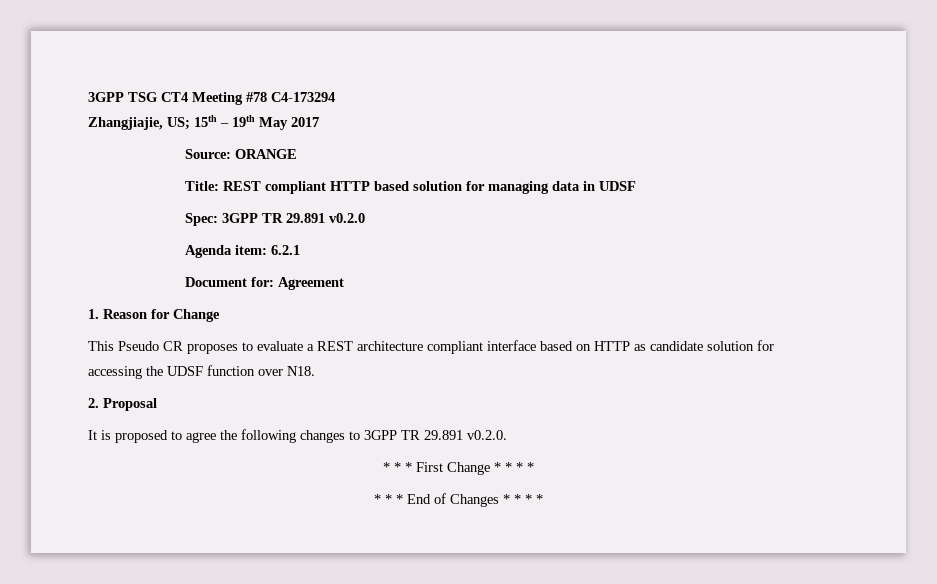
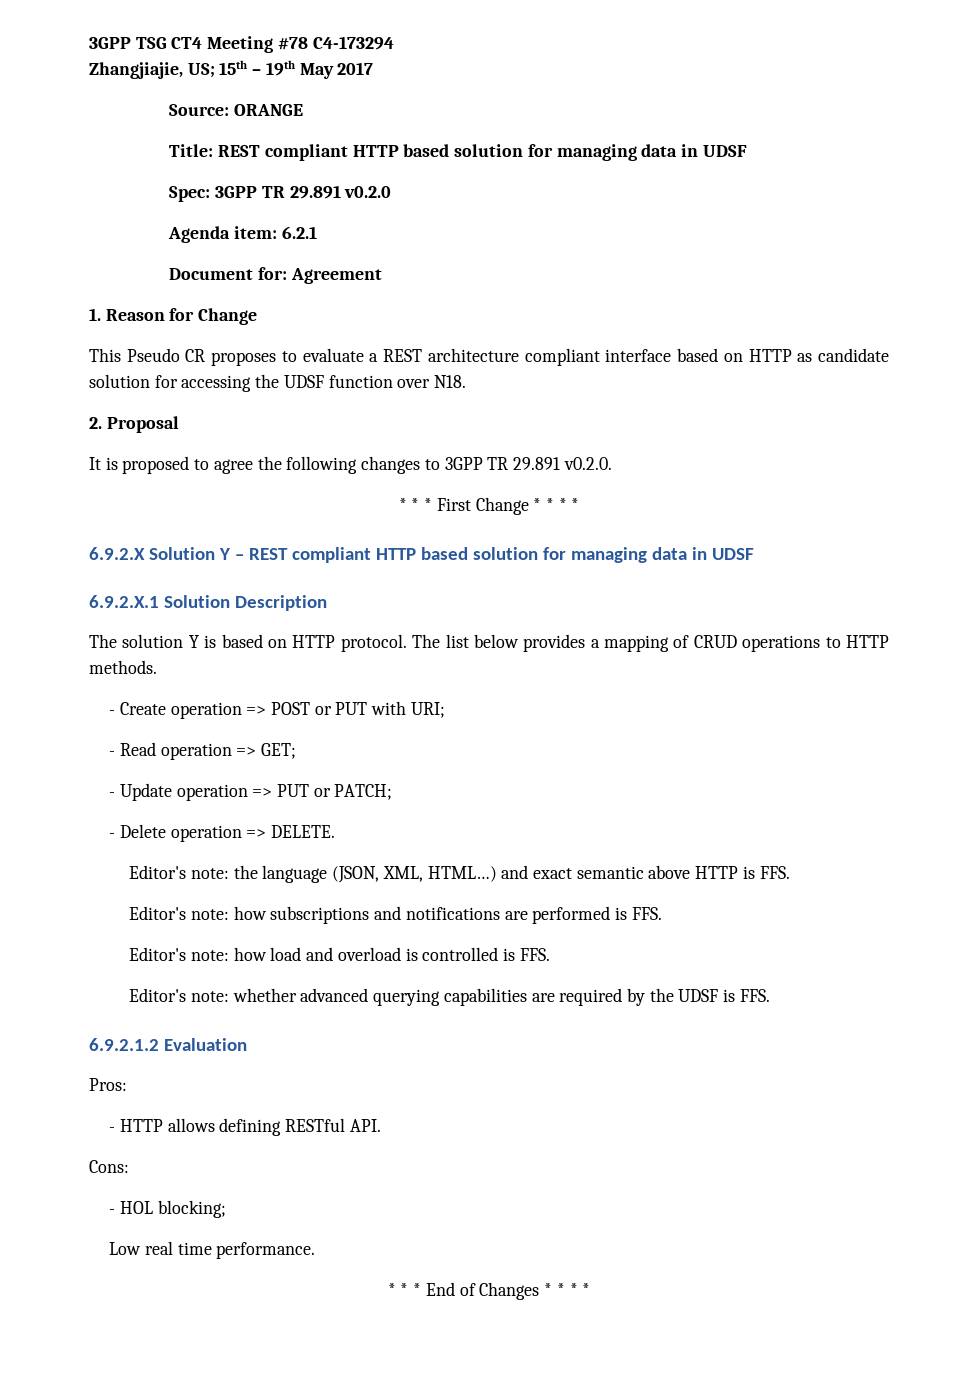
(534, 467) none -> [89,547,754,563] [89,595,327,611] [89,634,890,652] [89,660,157,674] [109,701,445,719] [109,742,297,760] [109,783,393,801] [109,824,336,842] [129,865,790,883] [129,906,662,924] [129,947,550,961] [129,988,770,1006] [89,1038,247,1051] [89,1078,127,1091] [109,1118,381,1136] [89,1160,129,1173] [109,1200,226,1218] [109,1241,316,1259] // 6.9.2.X Solution Y – REST compliant HTTP based solution for managing data in UDSF // 6.9.2.X.1 Solution Description // The solution Y is based on HTTP protocol. The list below provides a mapping of CRUD operations to HTTP methods. // - Create operation => POST or PUT with URI; // - Read operation => GET; // - Update operation => PUT or PATCH; // - Delete operation => DELETE. // Editor's note: the language (JSON, XML, HTML…) and exact semantic above HTTP is FFS. // Editor's note: how subscriptions and notifications are performed is FFS. // Editor's note: how load and overload is controlled is FFS. // Editor's note: whether advanced querying capabilities are required by the UDSF is FFS. // 6.9.2.1.2 Evaluation // Pros: // - HTTP allows defining RESTful API. // Cons: // - HOL blocking; // Low real time performance.

